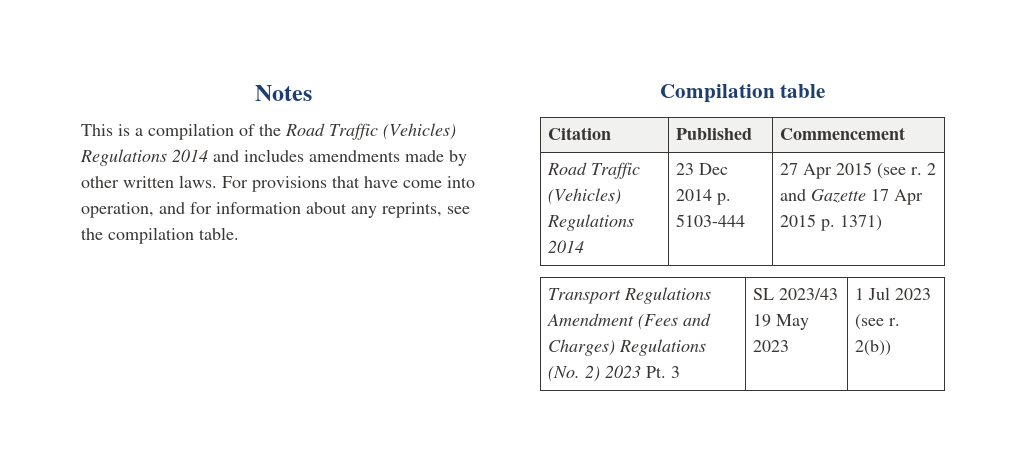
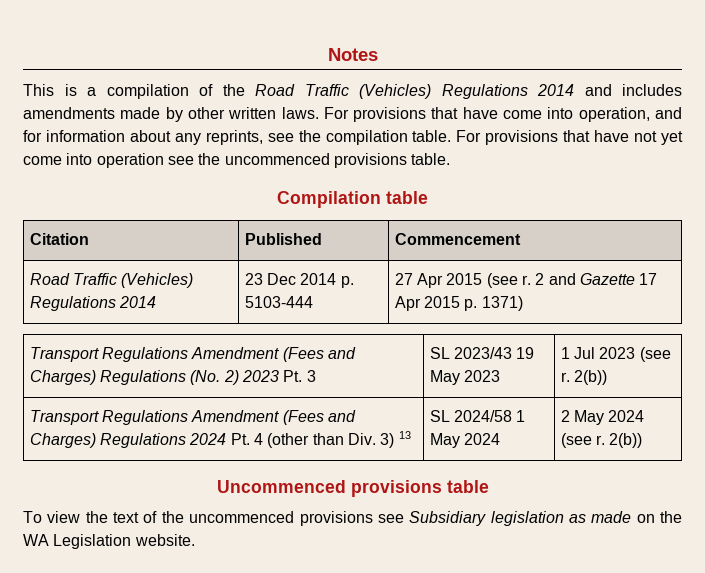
(239, 233) none -> [456,130,684,145] [23,153,451,168] For provisions that have not yet come into operation see the uncommenced provisions table.
(891, 348) none -> [29,410,356,425] [29,431,411,448] [429,410,526,422] [429,433,500,448] [560,410,645,425] [560,433,643,448] [216,480,489,497] [23,511,682,526] [23,534,195,549] // Transport Regulations Amendment (Fees and Charges) Regulations 2024 Pt. 4 (other than Div. 3) 13 | SL 2024/58 1 May 2024 | 2 May 2024 (see r. 2(b)) // Uncommenced provisions table // To view the text of the uncommenced provisions see Subsidiary legislation as made on the WA Legislation website.

